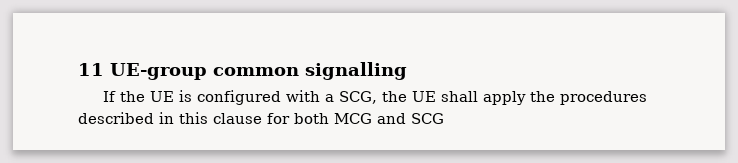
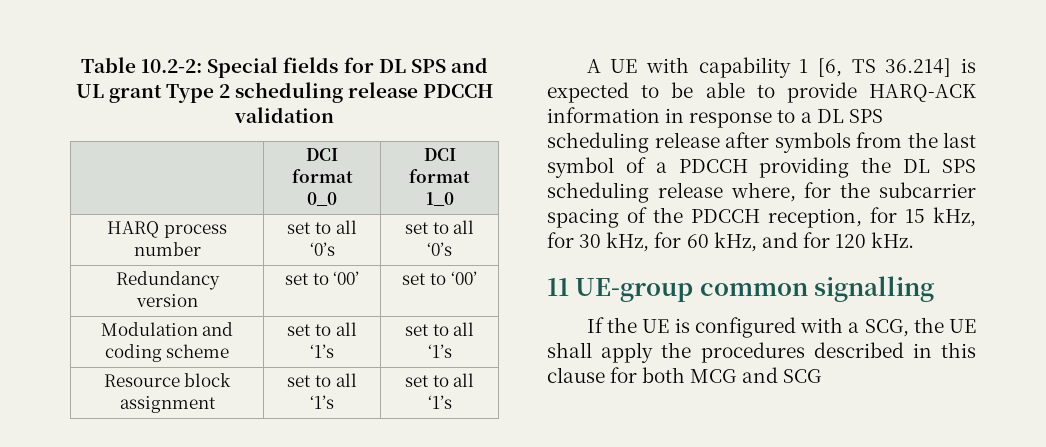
(78, 69) none -> [81,57,488,78] [75,82,494,103] [234,107,334,123] [306,148,338,161] [291,169,353,183] [307,192,337,207] [423,148,456,161] [409,169,470,183] [425,192,454,207] [107,221,227,238] [133,242,201,256] [287,220,357,234] [309,242,335,256] [404,220,475,234] [427,242,452,256] [115,271,220,290] [135,294,198,307] [284,271,360,285] [402,271,477,285] [100,322,234,336] [104,344,230,362] [287,322,357,336] [310,344,334,358] [404,322,475,336] [427,344,452,358] [103,373,232,387] [119,396,216,413] [287,373,357,387] [310,395,334,409] [404,373,475,387] [427,395,452,409] [586,57,976,78] [547,82,976,103] [547,107,883,128] [547,132,976,153] [547,157,976,178] [547,182,976,203] [547,207,976,228] [547,232,915,252] Table 10.2-2: Special fields for DL SPS and UL grant Type 2 scheduling release PDCCH validation // | DCI format 0_0 | DCI format 1_0 // HARQ process number | set to all ‘0’s | set to all ‘0’s // Redundancy version | set to ‘00’ | set to ‘00’ // Modulation and coding scheme | set to all ‘1’s | set to all ‘1’s // Resource block assignment | set to all ‘1’s | set to all ‘1’s // A UE with capability 1 [6, TS 36.214] is expected to be able to provide HARQ-ACK information in response to a DL SPS scheduling release after symbols from the last symbol of a PDCCH providing the DL SPS scheduling release where, for the subcarrier spacing of the PDCCH reception, for 15 kHz, for 30 kHz, for 60 kHz, and for 120 kHz. //

